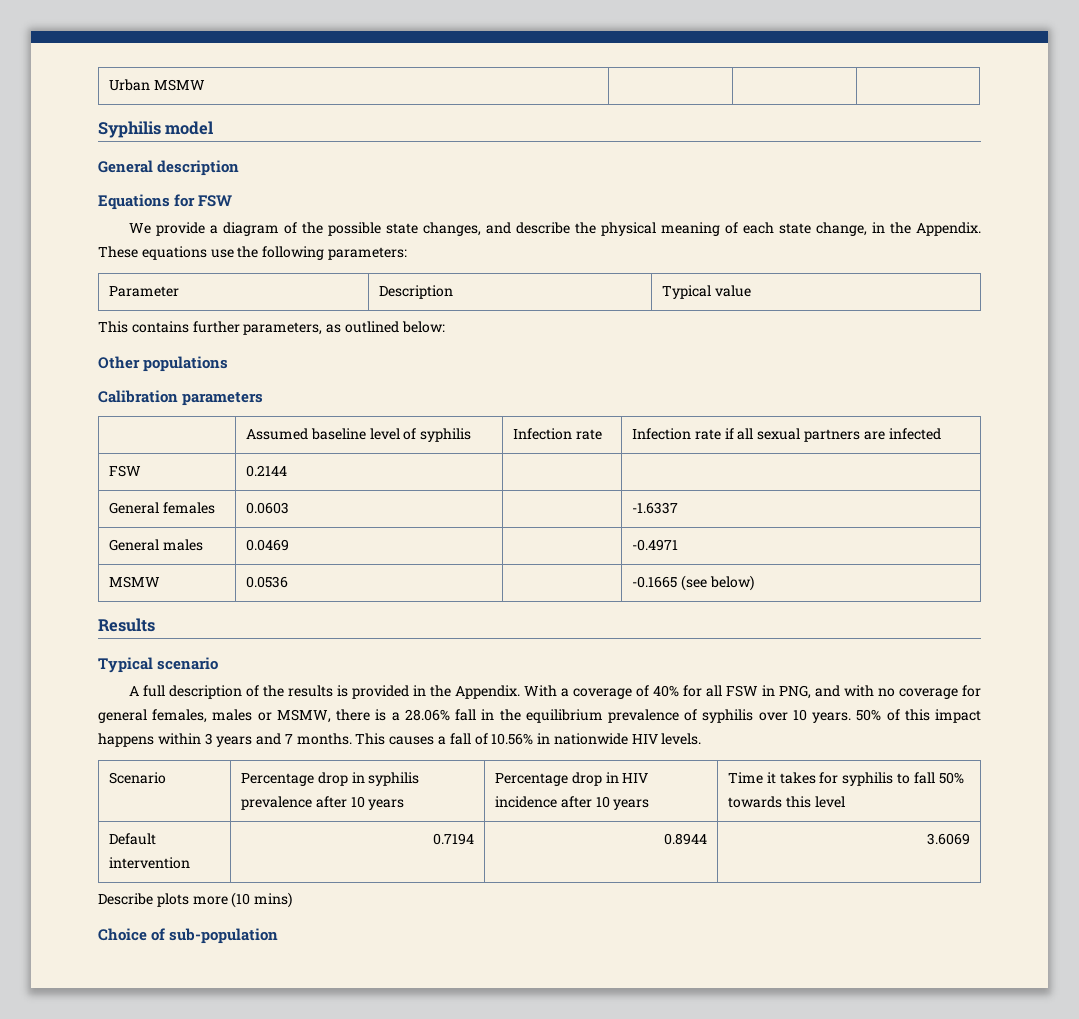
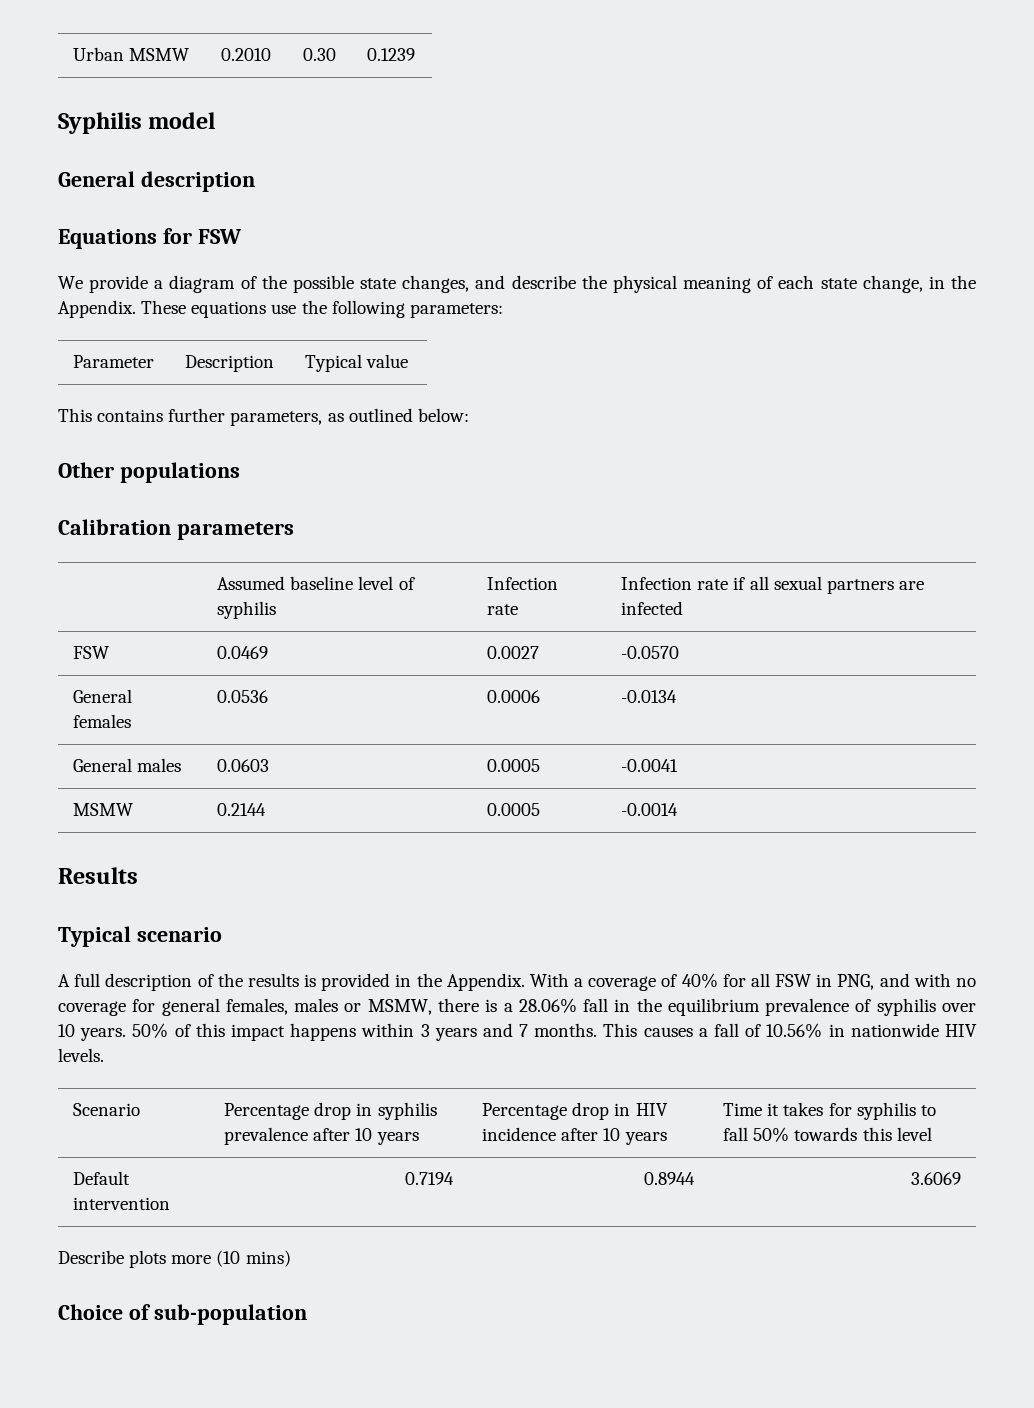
(205, 85) | | -> [221,48,272,61] [303,48,337,61] [367,48,416,61] 0.2010 | 0.30 | 0.1239
[246,465,288,477] 0.2144 | | -> [217,646,269,659] [487,646,540,659] [621,646,680,659] 0.0469 | 0.0027 | -0.0570
[246,502,290,514] [632,502,679,514] 0.0603 | | -1.6337 -> [217,690,269,703] [487,690,541,703] [621,690,678,703] 0.0536 | 0.0006 | -0.0134
[246,539,290,551] [632,539,679,551] [109,576,161,588] [246,576,289,588] [632,575,754,591] 0.0469 | | -0.4971 // MSMW | 0.0536 | | -0.1665 (see below) -> [217,759,270,772] [487,759,541,772] [621,759,679,772] [73,803,134,816] [217,803,267,816] [487,803,541,816] [621,803,679,816] 0.0603 | 0.0005 | -0.0041 // MSMW | 0.2144 | 0.0005 | -0.0014

